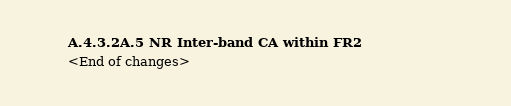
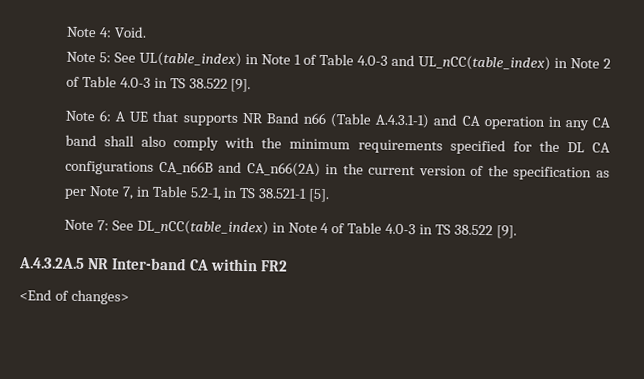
(67, 42) none -> [65,26,147,38] [65,51,612,71] [65,75,252,93] [64,110,610,131] [64,134,610,155] [64,160,610,181] [63,185,331,203] [63,219,517,239] Note 4: Void. // Note 5: See UL(table_index) in Note 1 of Table 4.0-3 and UL_nCC(table_index) in Note 2 of Table 4.0-3 in TS 38.522 [9]. // Note 6: A UE that supports NR Band n66 (Table A.4.3.1-1) and CA operation in any CA band shall also comply with the minimum requirements specified for the DL CA configurations CA_n66B and CA_n66(2A) in the current version of the specification as per Note 7, in Table 5.2-1, in TS 38.521-1 [5]. // Note 7: See DL_nCC(table_index) in Note 4 of Table 4.0-3 in TS 38.522 [9]. //

